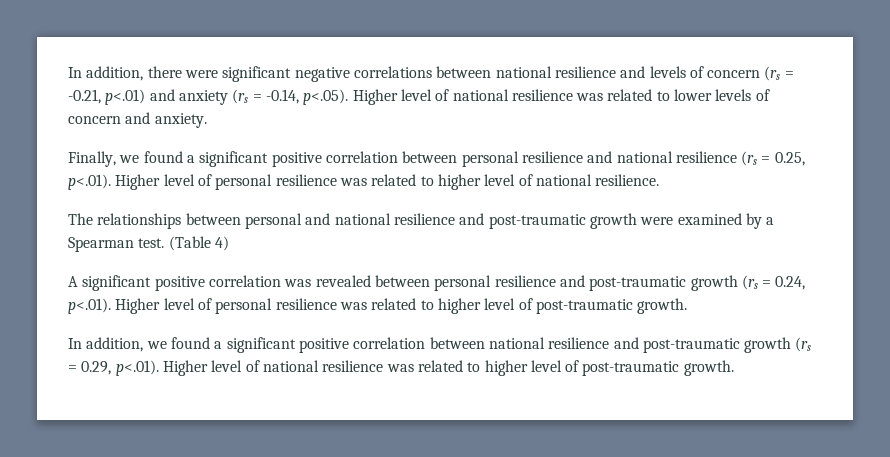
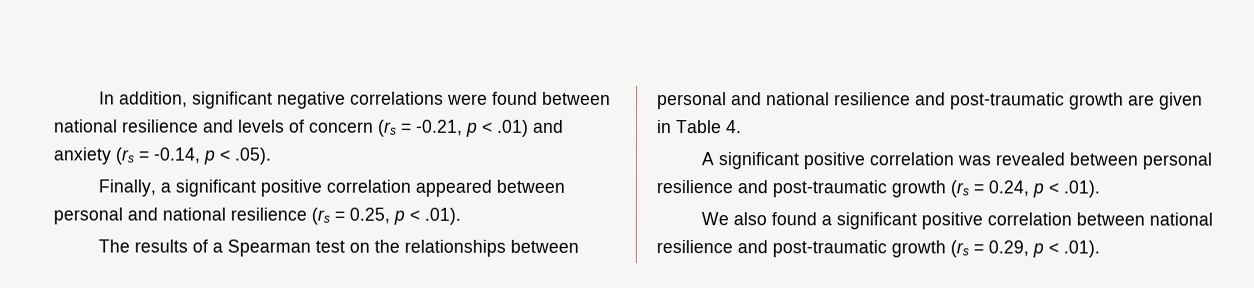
[68,66,218,81] In addition, there were -> [98,91,188,108] In addition,
(432, 72) none -> [446,91,538,105] were found
[105,89,146,105] p<.01) -> [466,119,529,137] p < .01)
[303,89,770,105] [68,112,207,128] p<.05). Higher level of national resilience was related to lower levels of concern and anxiety. -> [203,147,271,165] p < .05).
[119,151,583,167] we found a significant positive correlation between personal resilience -> [159,179,565,197] [53,207,123,225] a significant positive correlation appeared between personal
[68,174,660,190] [68,213,93,225] p<.01). Higher level of personal resilience was related to higher level of national resilience. // The -> [393,207,461,225] [97,239,400,257] p < .01). // The results of a Spearman test on the
[640,213,775,229] [68,236,229,252] were examined by a Spearman test. (Table 4) -> [1128,92,1203,110] [657,120,742,134] are given in Table 4.
[68,298,688,314] [68,337,167,352] p<.01). Higher level of personal resilience was related to higher level of post-traumatic growth. // In addition, we -> [1032,180,1100,198] [700,212,767,226] p < .01). // We also
[115,360,734,376] p<.01). Higher level of national resilience was related to higher level of post-traumatic growth. -> [1032,240,1100,258] p < .01).

